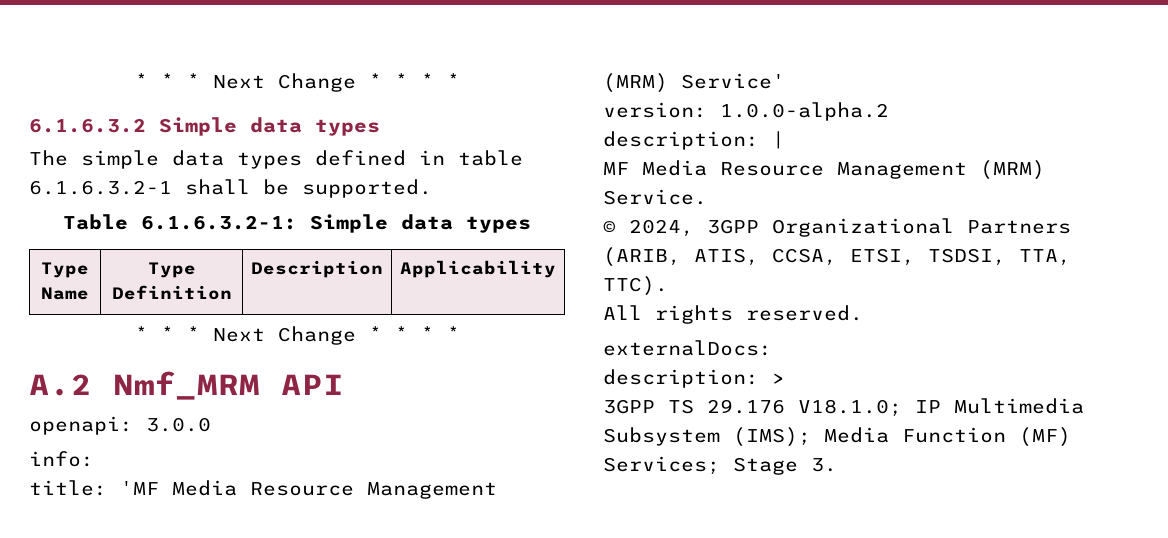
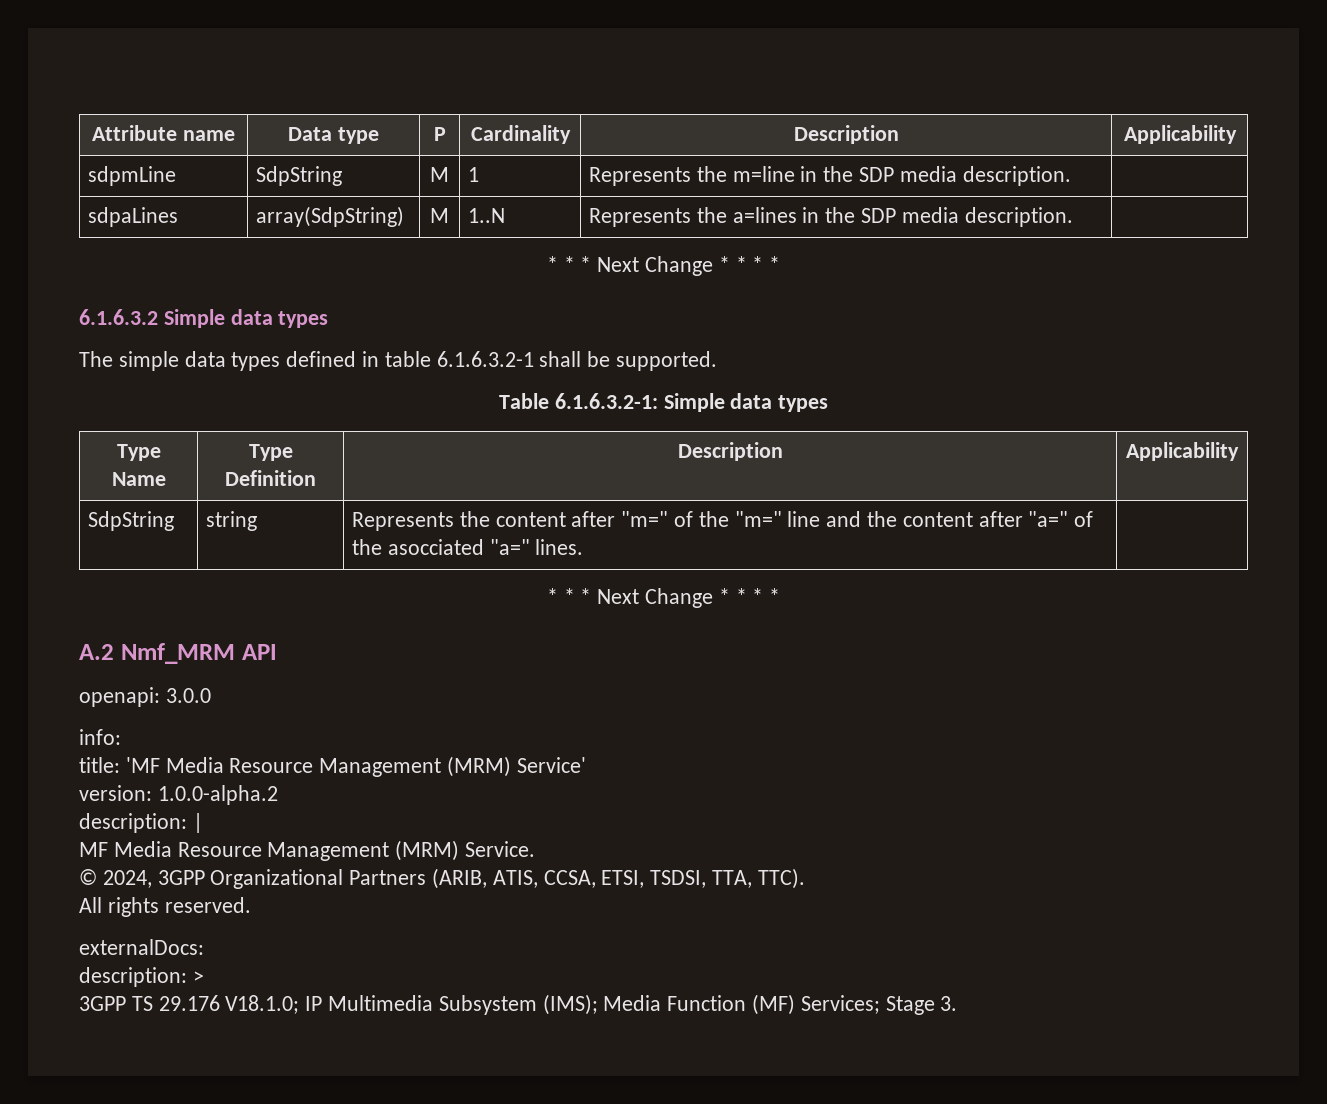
(134, 80) none -> [92,125,235,141] [288,127,379,144] [433,127,446,141] [470,125,571,144] [793,125,899,144] [1123,125,1237,144] [87,166,176,186] [255,166,342,186] [430,167,449,182] [467,167,479,182] [588,166,1071,186] [87,207,178,227] [255,206,404,227] [430,208,449,223] [467,208,505,223] [588,207,1073,227] Attribute name | Data type | P | Cardinality | Description | Applicability // sdpmLine | SdpString | M | 1 | Represents the m=line in the SDP media description. | // sdpaLines | array(SdpString) | M | 1..N | Represents the a=lines in the SDP media description. | //
(556, 269) none -> [87,511,174,531] [205,511,257,531] [351,511,1094,531] [351,539,584,555] // SdpString | string | Represents the content after "m=" of the "m=" line and the content after "a=" of the asocciated "a=" lines. |

